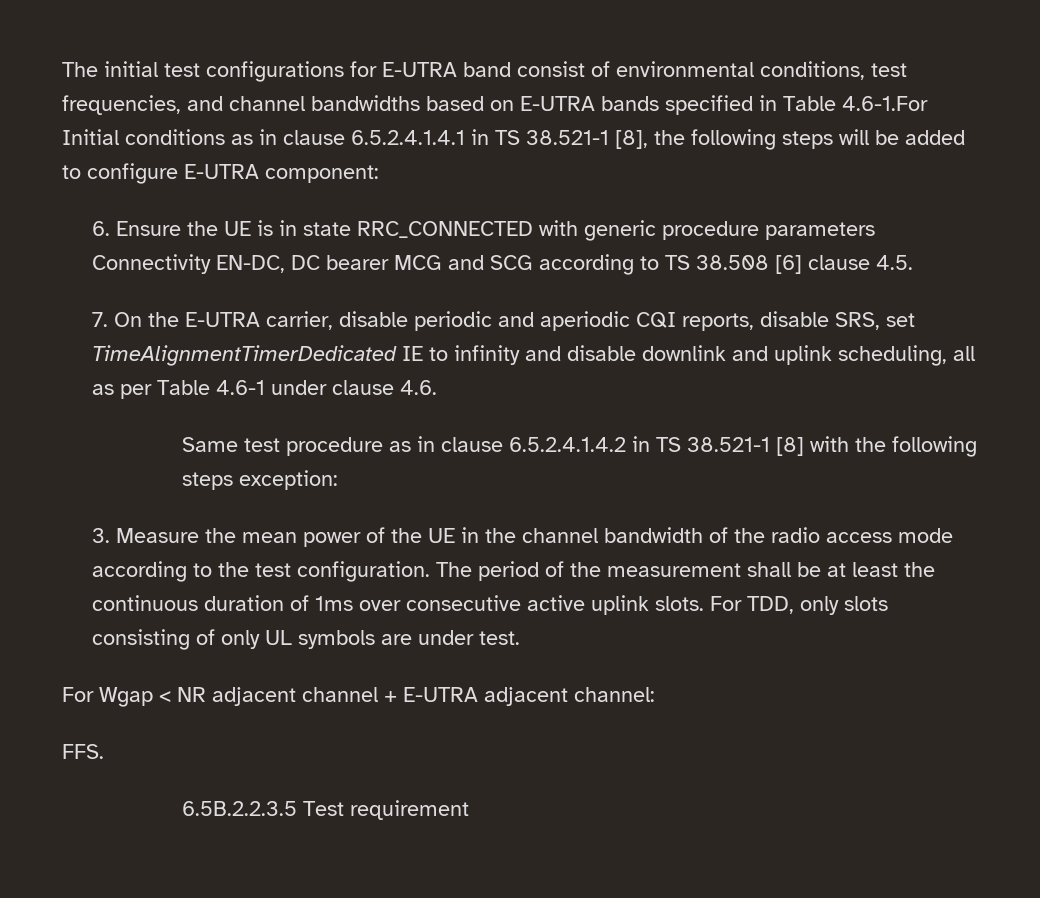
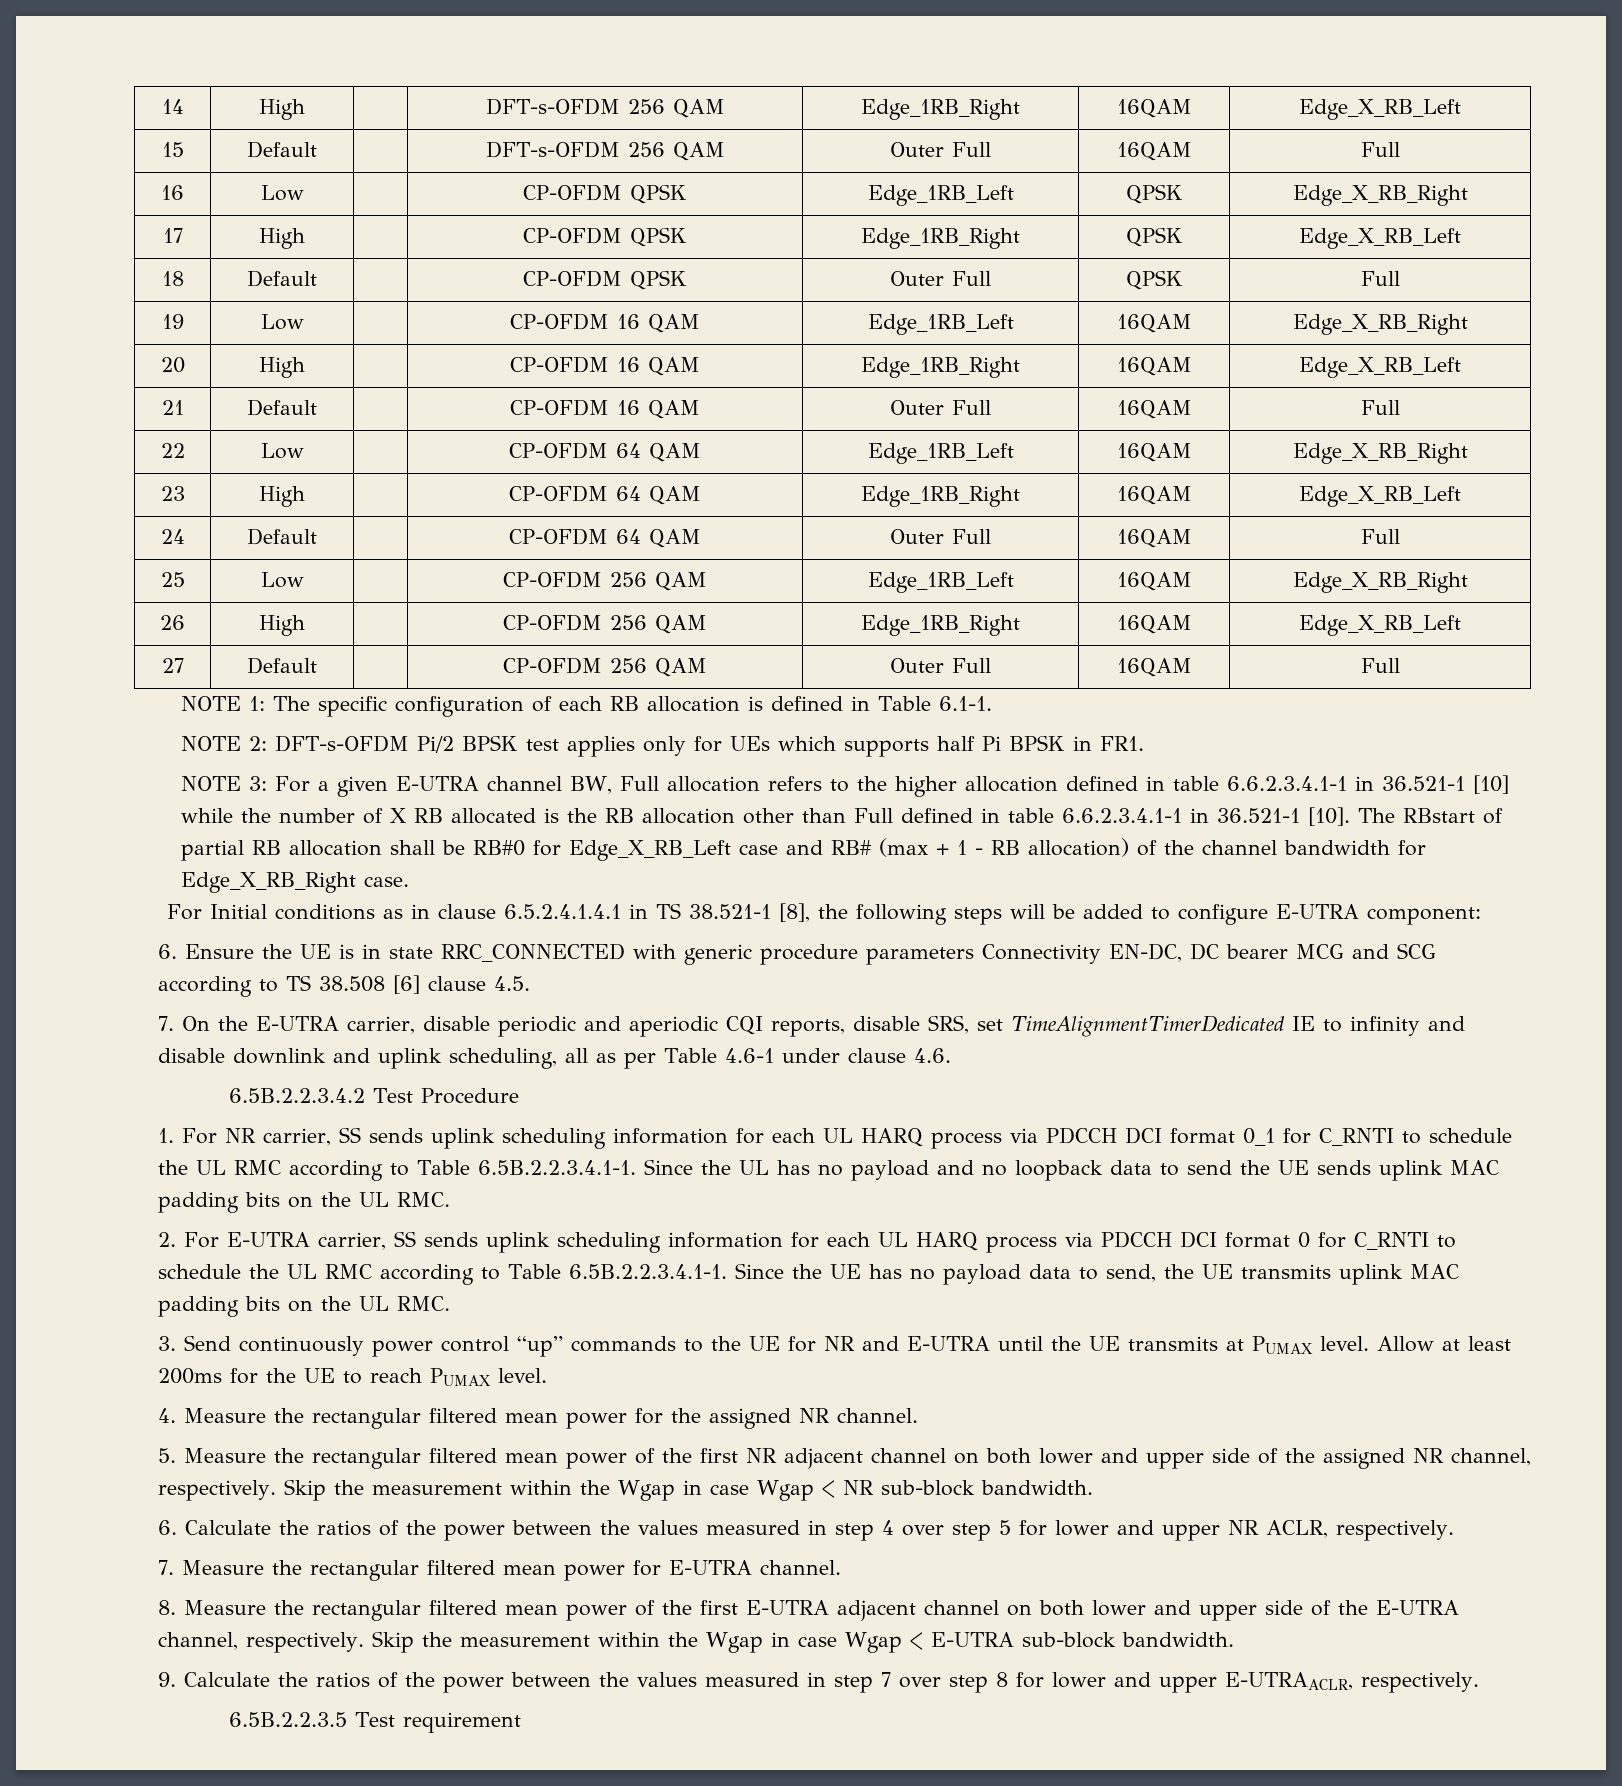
[62,61,907,82] [62,95,928,115] The initial test configurations for E-UTRA band consist of environmental conditions, test frequencies, and channel bandwidths based on E-UTRA bands specified in Table 4.6-1.For -> [161,99,184,114] [259,99,305,120] [485,98,725,118] [861,99,1020,120] [1116,99,1192,118] [1299,99,1461,120] [161,142,184,157] [247,141,317,158] [485,141,725,161] [890,142,991,157] [1116,142,1192,161] [1360,142,1400,157] [161,185,184,200] [260,185,304,201] [523,184,687,204] [867,185,1014,206] [1125,184,1183,204] [1292,185,1468,206] [162,228,183,243] [259,228,305,249] [523,227,687,247] [861,228,1020,249] [1125,227,1183,247] [1299,228,1461,249] [161,271,184,286] [247,270,317,287] [523,270,687,290] [890,271,991,286] [1125,270,1183,290] [1360,271,1400,286] [161,314,184,329] [260,314,304,330] [510,313,700,333] [867,314,1014,335] [1116,314,1192,333] [1292,314,1468,335] [160,357,185,373] [259,357,305,378] [510,356,700,376] [861,357,1020,378] [1116,357,1192,376] [1299,357,1461,378] [161,400,184,415] [247,399,317,416] [510,399,700,419] [890,400,991,415] [1116,400,1192,419] [1360,400,1400,415] [160,443,185,458] [260,443,304,459] [509,442,701,462] [867,443,1014,464] [1116,443,1192,462] [1292,443,1468,464] [160,486,185,501] [259,486,305,507] [509,485,701,505] [861,486,1020,507] [1116,486,1192,505] [1299,486,1461,507] [160,529,185,544] [247,528,317,545] [509,528,701,548] [890,529,991,544] [1116,529,1192,548] [1360,529,1400,544] [160,572,185,587] [260,572,304,588] [503,571,707,591] [867,572,1014,593] [1116,572,1192,591] [1292,572,1468,593] [160,615,185,630] [259,615,305,636] [503,614,707,634] [861,615,1020,636] [1116,615,1192,634] [1299,615,1461,636] [161,658,184,673] [247,657,317,674] [503,657,707,677] [890,658,991,673] [1116,658,1192,677] [1360,658,1400,673] [181,696,993,717] [181,735,1145,757] [181,775,1510,797] [181,807,1504,826] [181,838,1427,861] [181,872,410,893] [167,904,203,920] 14 | High | | DFT-s-OFDM 256 QAM | Edge_1RB_Right | 16QAM | Edge_X_RB_Left // 15 | Default | | DFT-s-OFDM 256 QAM | Outer Full | 16QAM | Full // 16 | Low | | CP-OFDM QPSK | Edge_1RB_Left | QPSK | Edge_X_RB_Right // 17 | High | | CP-OFDM QPSK | Edge_1RB_Right | QPSK | Edge_X_RB_Left // 18 | Default | | CP-OFDM QPSK | Outer Full | QPSK | Full // 19 | Low | | CP-OFDM 16 QAM | Edge_1RB_Left | 16QAM | Edge_X_RB_Right // 20 | High | | CP-OFDM 16 QAM | Edge_1RB_Right | 16QAM | Edge_X_RB_Left // 21 | Default | | CP-OFDM 16 QAM | Outer Full | 16QAM | Full // 22 | Low | | CP-OFDM 64 QAM | Edge_1RB_Left | 16QAM | Edge_X_RB_Right // 23 | High | | CP-OFDM 64 QAM | Edge_1RB_Right | 16QAM | Edge_X_RB_Left // 24 | Default | | CP-OFDM 64 QAM | Outer Full | 16QAM | Full // 25 | Low | | CP-OFDM 256 QAM | Edge_1RB_Left | 16QAM | Edge_X_RB_Right // 26 | High | | CP-OFDM 256 QAM | Edge_1RB_Right | 16QAM | Edge_X_RB_Left // 27 | Default | | CP-OFDM 256 QAM | Outer Full | 16QAM | Full // NOTE 1: The specific configuration of each RB allocation is defined in Table 6.1-1. // NOTE 2: DFT-s-OFDM Pi/2 BPSK test applies only for UEs which supports half Pi BPSK in FR1. // NOTE 3: For a given E-UTRA channel BW, Full allocation refers to the higher allocation defined in table 6.6.2.3.4.1-1 in 36.521-1 [10] while the number of X RB allocated is the RB allocation other than Full defined in table 6.6.2.3.4.1-1 in 36.521-1 [10]. The RBstart of partial RB allocation shall be RB#0 for Edge_X_RB_Left case and RB# (max + 1 - RB allocation) of the channel bandwidth for Edge_X_RB_Right case. // For
[182,436,978,457] [182,470,339,490] [92,527,954,547] [92,561,936,582] [92,595,889,615] [92,629,521,650] [62,687,655,707] [62,744,104,759] Same test procedure as in clause 6.5.2.4.1.4.2 in TS 38.521-1 [8] with the following steps exception: // 3. Measure the mean power of the UE in the channel bandwidth of the radio access mode according to the test configuration. The period of the measurement shall be at least the continuous duration of 1ms over consecutive active uplink slots. For TDD, only slots consisting of only UL symbols are under test. // For Wgap < NR adjacent channel + E-UTRA adjacent channel: // FFS. -> [228,1088,519,1104] [157,1127,1512,1149] [157,1159,1499,1181] [157,1192,450,1213] [157,1231,1456,1253] [157,1263,1459,1285] [157,1296,450,1317] [157,1335,1511,1357] [157,1368,547,1386] [157,1408,918,1429] [157,1448,1531,1469] [157,1479,1093,1501] [157,1520,1454,1541] [157,1560,841,1581] [157,1600,1459,1621] [157,1631,1234,1653] [157,1672,1479,1693] 6.5B.2.2.3.4.2 Test Procedure // 1. For NR carrier, SS sends uplink scheduling information for each UL HARQ process via PDCCH DCI format 0_1 for C_RNTI to schedule the UL RMC according to Table 6.5B.2.2.3.4.1-1. Since the UL has no payload and no loopback data to send the UE sends uplink MAC padding bits on the UL RMC. // 2. For E-UTRA carrier, SS sends uplink scheduling information for each UL HARQ process via PDCCH DCI format 0 for C_RNTI to schedule the UL RMC according to Table 6.5B.2.2.3.4.1-1. Since the UE has no payload data to send, the UE transmits uplink MAC padding bits on the UL RMC. // 3. Send continuously power control “up” commands to the UE for NR and E-UTRA until the UE transmits at PUMAX level. Allow at least 200ms for the UE to reach PUMAX level. // 4. Measure the rectangular filtered mean power for the assigned NR channel. // 5. Measure the rectangular filtered mean power of the first NR adjacent channel on both lower and upper side of the assigned NR channel, respectively. Skip the measurement within the Wgap in case Wgap < NR sub-block bandwidth. // 6. Calculate the ratios of the power between the values measured in step 4 over step 5 for lower and upper NR ACLR, respectively. // 7. Measure the rectangular filtered mean power for E-UTRA channel. // 8. Measure the rectangular filtered mean power of the first E-UTRA adjacent channel on both lower and upper side of the E-UTRA channel, respectively. Skip the measurement within the Wgap in case Wgap < E-UTRA sub-block bandwidth. // 9. Calculate the ratios of the power between the values measured in step 7 over step 8 for lower and upper E-UTRAACLR, respectively.

